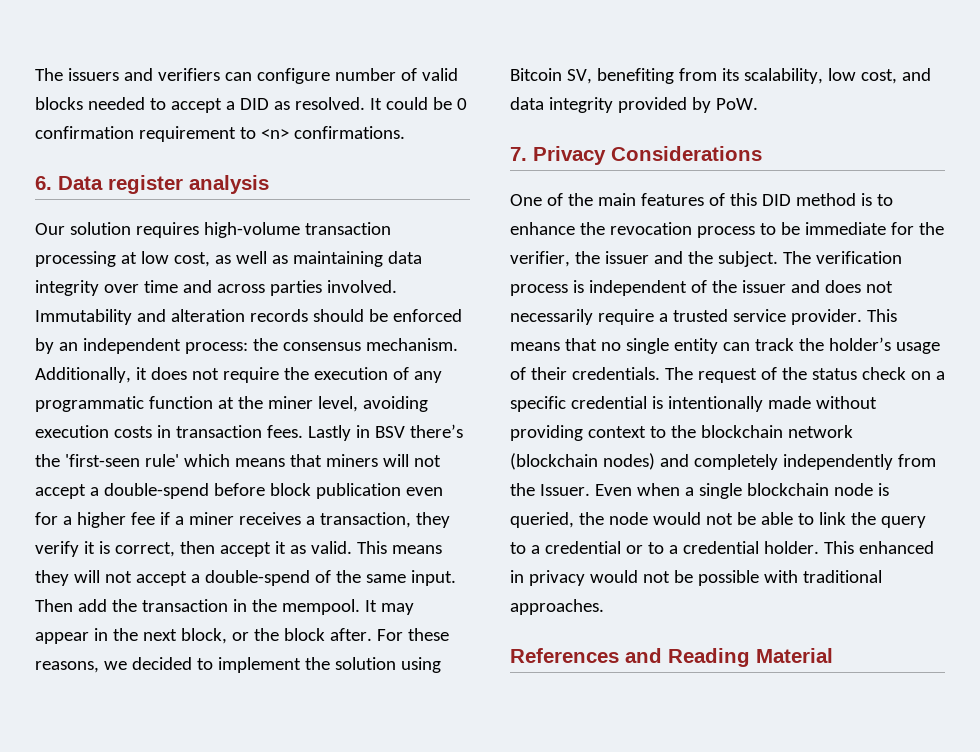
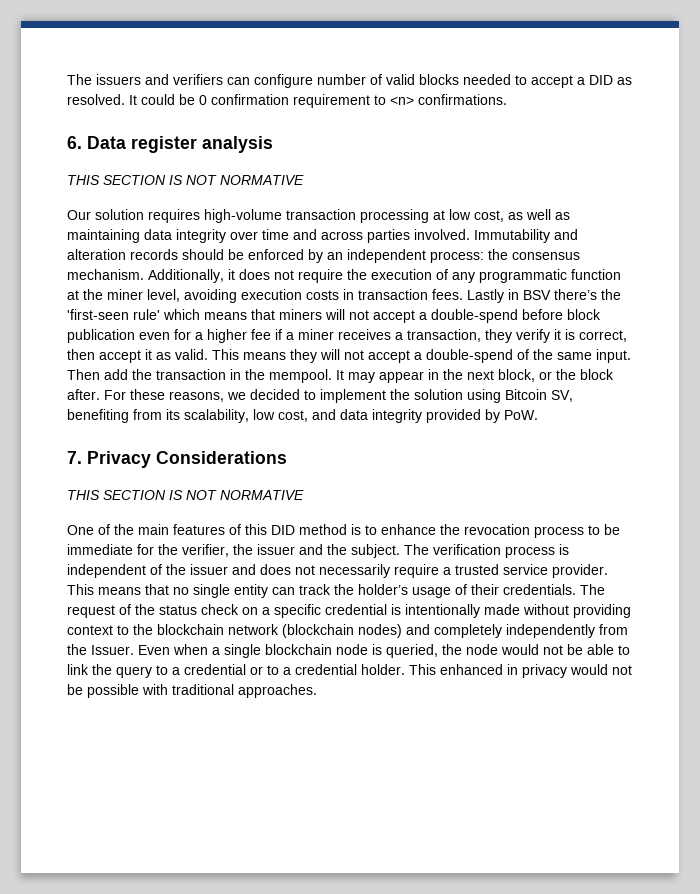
(269, 184) none -> [67,175,304,185] // THIS SECTION IS NOT NORMATIVE
(762, 153) none -> [67,490,304,500] // THIS SECTION IS NOT NORMATIVE
[510,648,833,667] // References and Reading Material -> (317, 691) none

